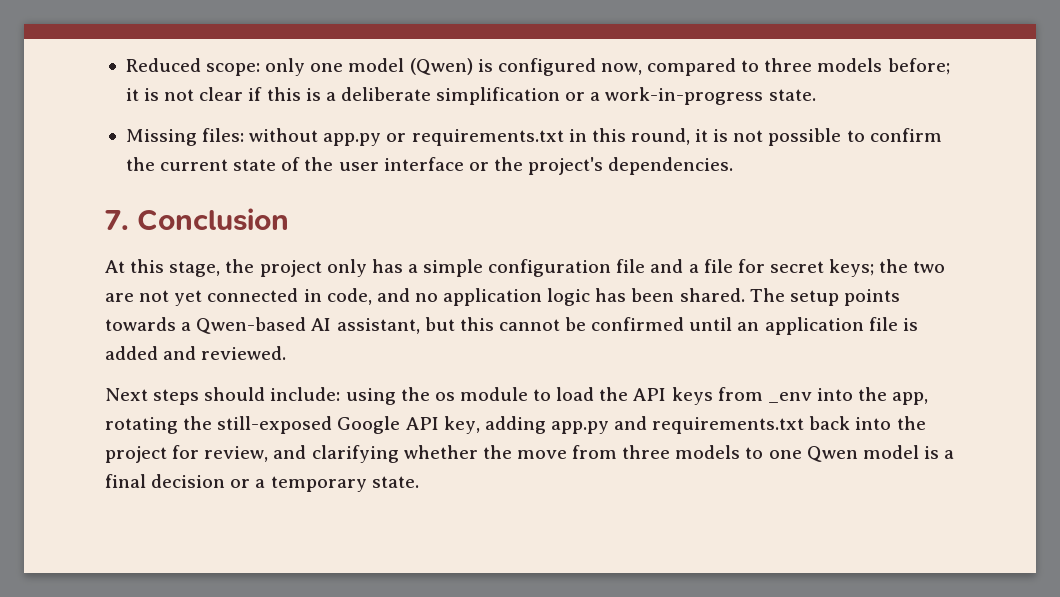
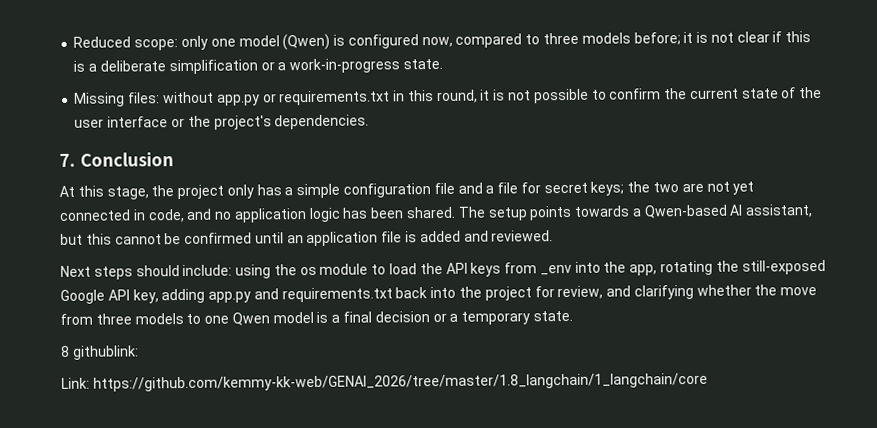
(419, 482) none -> [61,345,139,360] [61,372,708,392] // 8 githublink: // Link: https://github.com/kemmy-kk-web/GENAI_2026/tree/master/1.8_langchain/1_langchain/core

